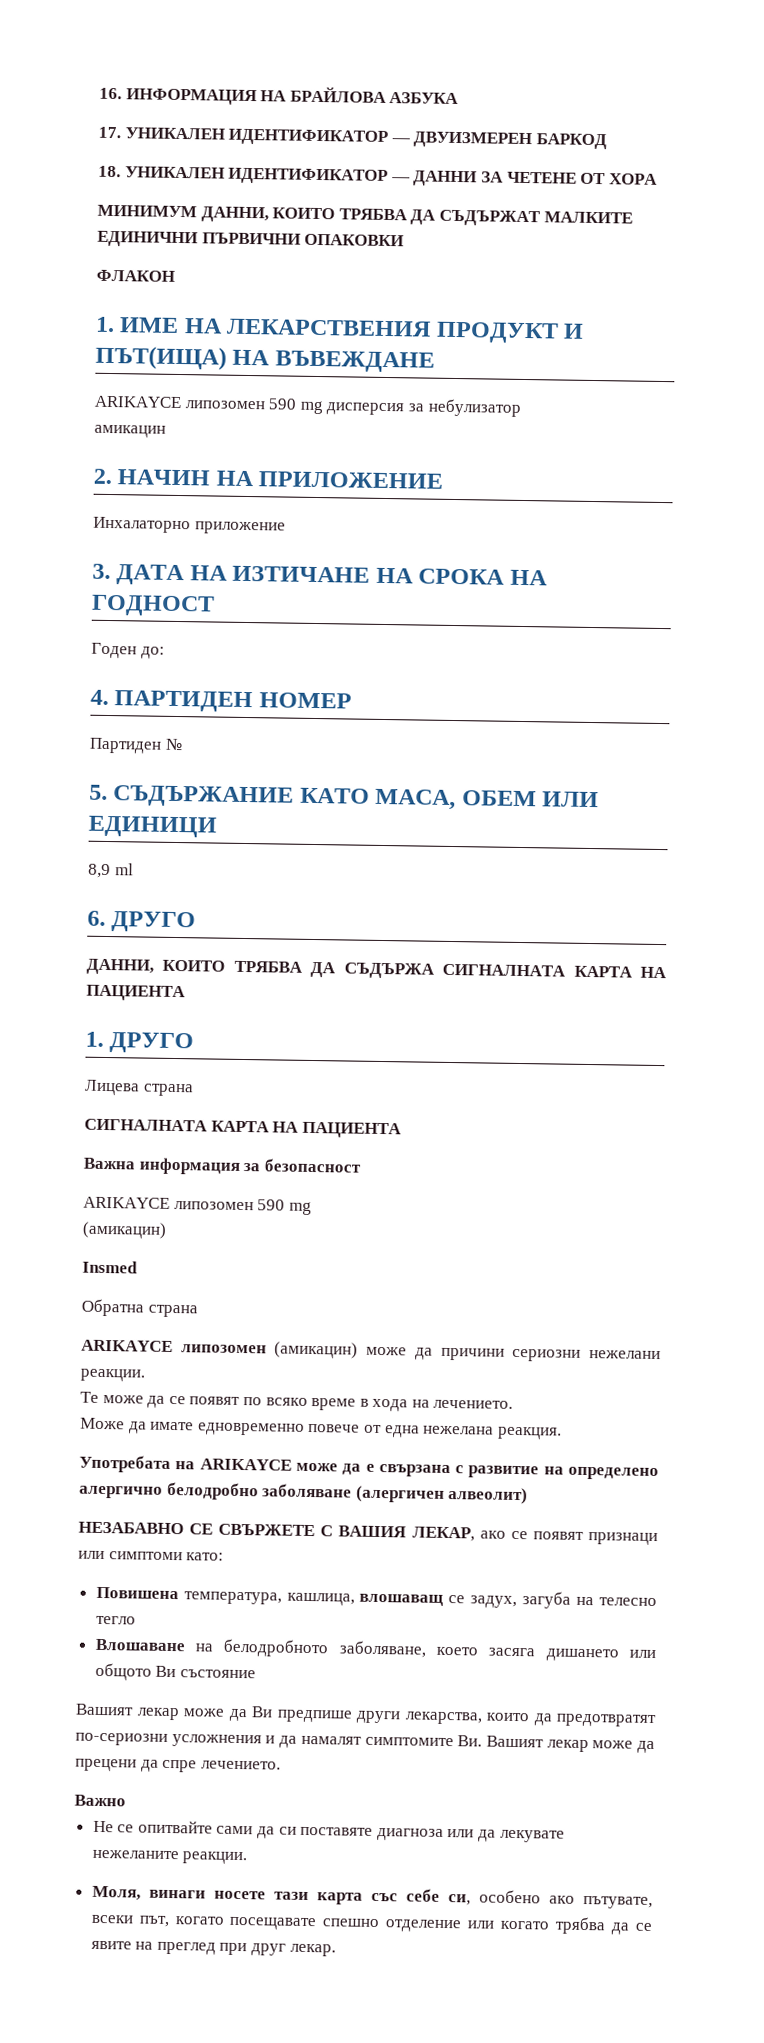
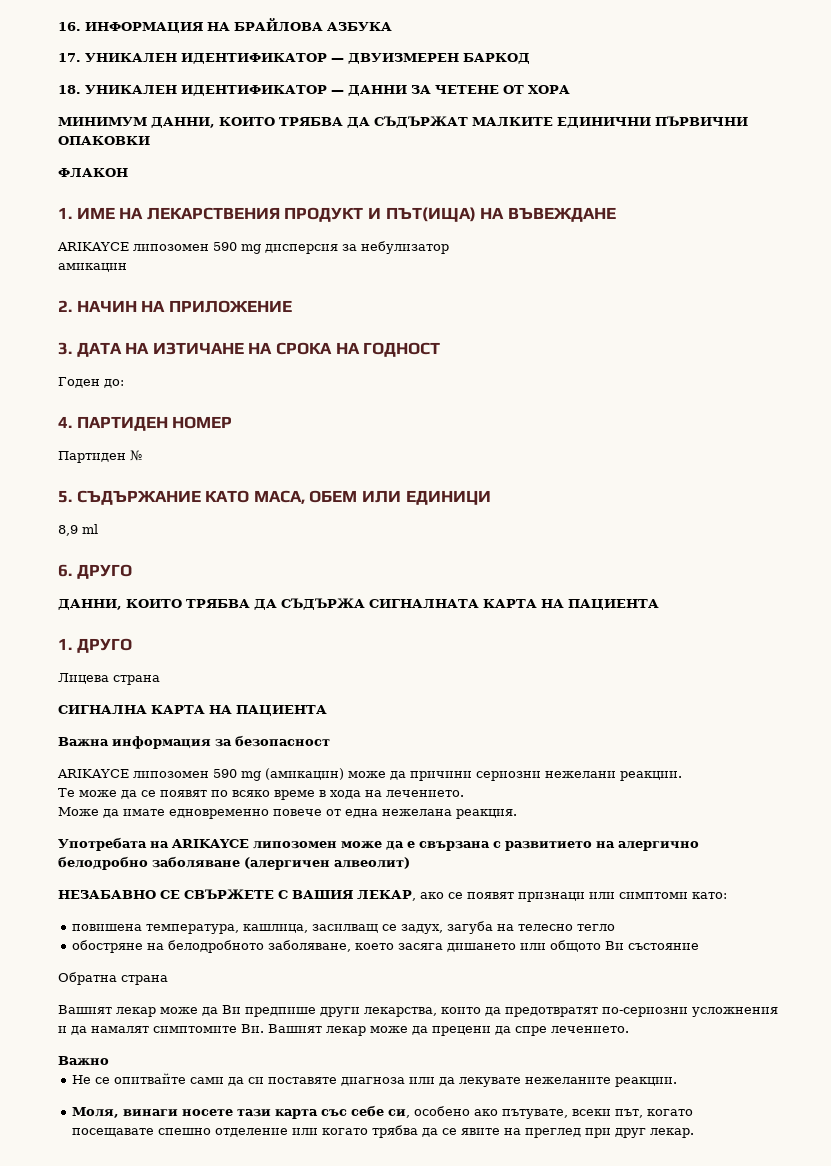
[93,516,286,535] // Инхалаторно приложение -> (292, 306) none
[84,1118,208,1132] СИГНАЛНАТА -> [58,705,147,714] СИГНАЛНА
[82,1221,167,1239] [82,1260,138,1274] [81,1298,198,1318] [81,1339,267,1354] // (амикацин) // Insmed // Обратна страна // ARIKAYCE липозомен -> (261, 776) none
(292, 1464) none -> [253,841,337,849] липозомен
[468,1465,659,1481] развитие на определено -> [505,841,615,851] развитието на
[95,1586,179,1600] Повишена -> [72,924,143,931] повишена
[359,1593,445,1606] влошаващ -> [312,924,379,933] засилващ
[94,1638,186,1652] Влошаване -> [72,940,144,953] обостряне
(256, 1674) none -> [58,972,168,985] // Обратна страна

